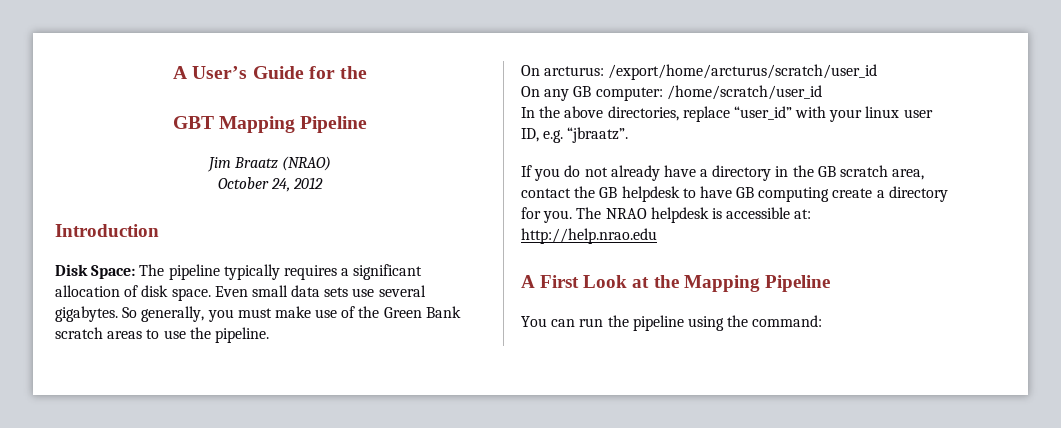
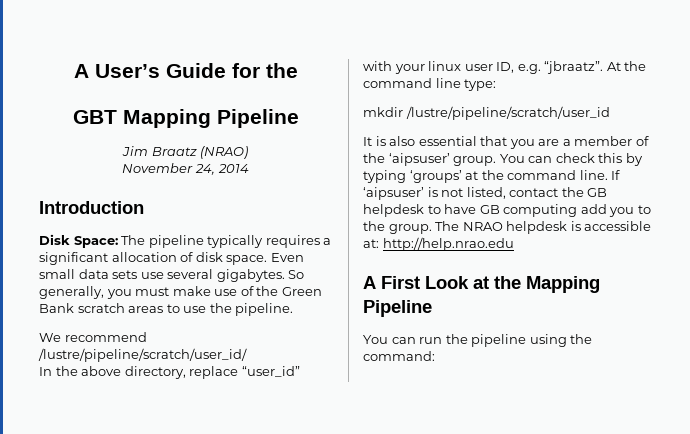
[217,177,324,192] October 24, 2012 -> [122,163,249,175] November 24, 2014
[521,64,878,80] [521,85,822,101] On arcturus: /export/home/arcturus/scratch/user_id // On any GB computer: /home/scratch/user_id -> [39,332,147,342] [38,348,247,362] We recommend /lustre/pipeline/scratch/user_id/
[607,106,679,121] directories, -> [124,366,186,379] directory,
[521,165,925,181] // If you do not already have a directory in the GB scratch area, -> [606,61,647,71] [363,78,497,91] [363,106,610,120] [363,136,649,149] [363,153,643,166] [363,170,621,183] [363,187,506,200] At the command line type: // mkdir /lustre/pipeline/scratch/user_id // It is also essential that you are a member of the ‘aipsuser’ group. You can check this by typing ‘groups’ at the command line. If ‘aipsuser’ is not listed,
[832,186,948,202] [521,207,573,223] create a directory for you. -> [580,204,651,217] [363,221,432,234] add you to the group.

